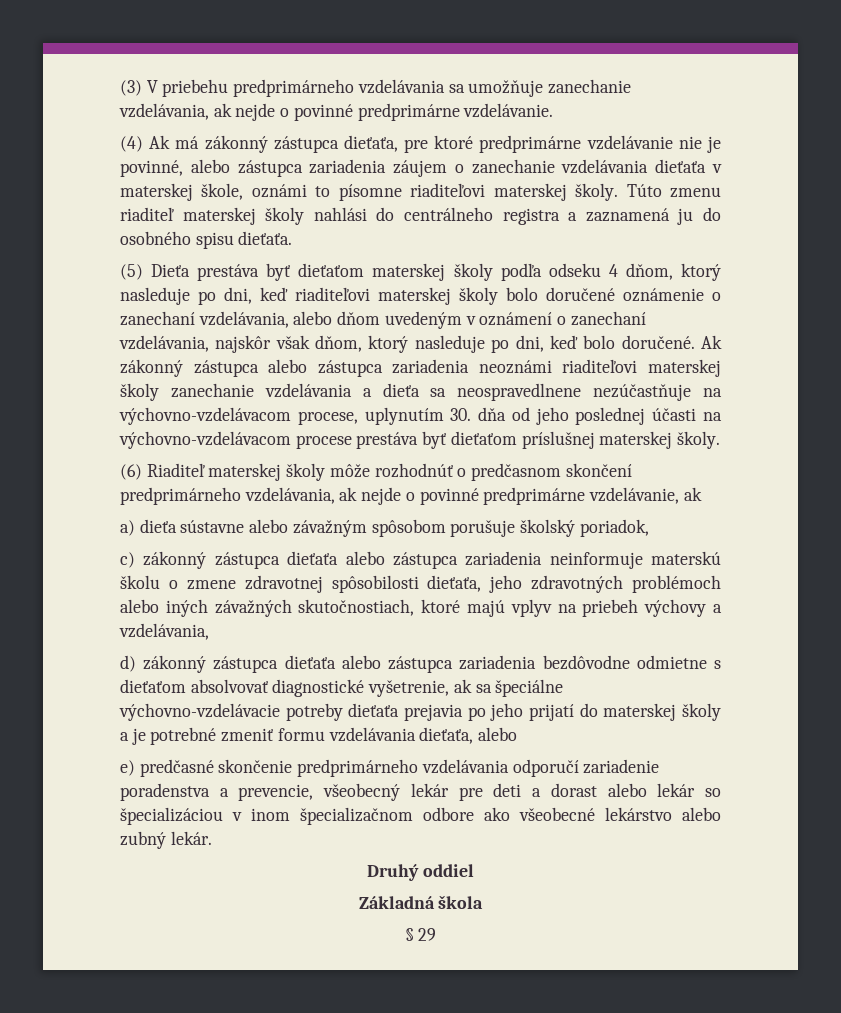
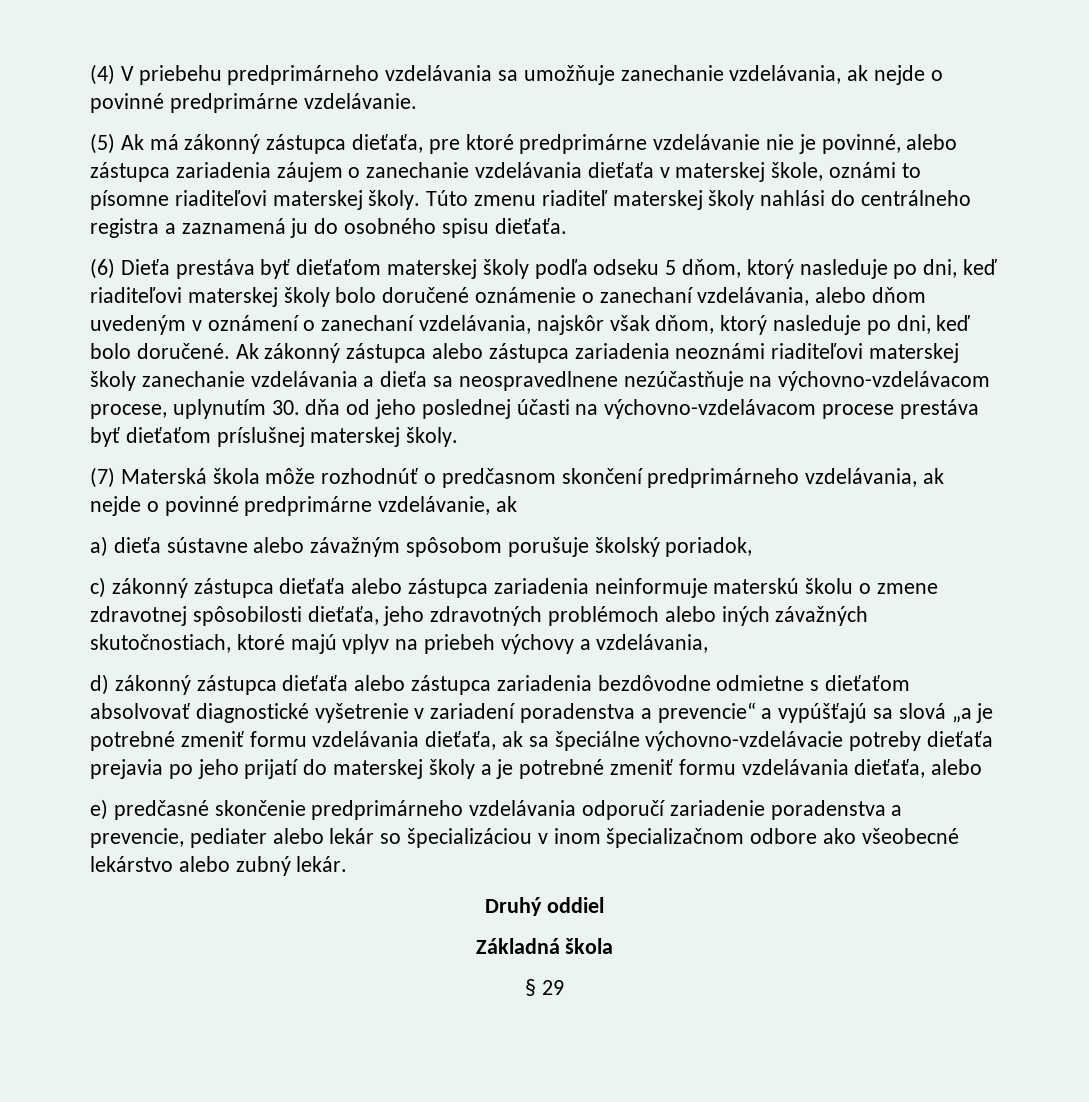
[120,80,142,96] (3) -> [90,64,115,85] (4)
[120,136,143,152] (4) -> [90,133,115,154] (5)
[120,264,143,280] (5) -> [90,258,115,279] (6)
[608,264,618,277] 4 -> [665,260,677,275] 5
[120,463,326,481] (6) Riaditeľ materskej školy -> [90,467,260,488] (7) Materská škola
[368,680,450,697] vyšetrenie, -> [314,702,994,723] [90,731,497,751] vyšetrenie v zariadení poradenstva a prevencie“ a vypúšťajú sa slová „a je potrebné zmeniť formu vzdelávania dieťaťa,
[323,783,597,801] všeobecný lekár pre deti a dorast -> [189,828,267,848] pediater

